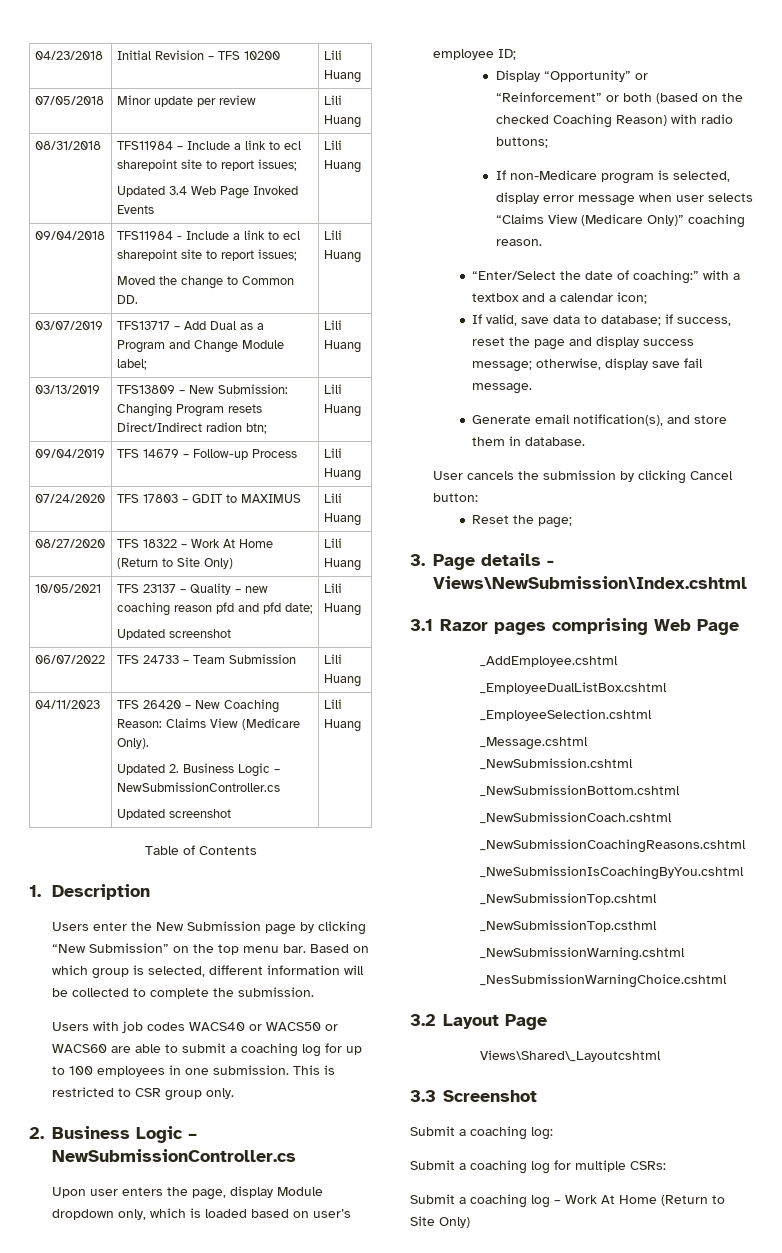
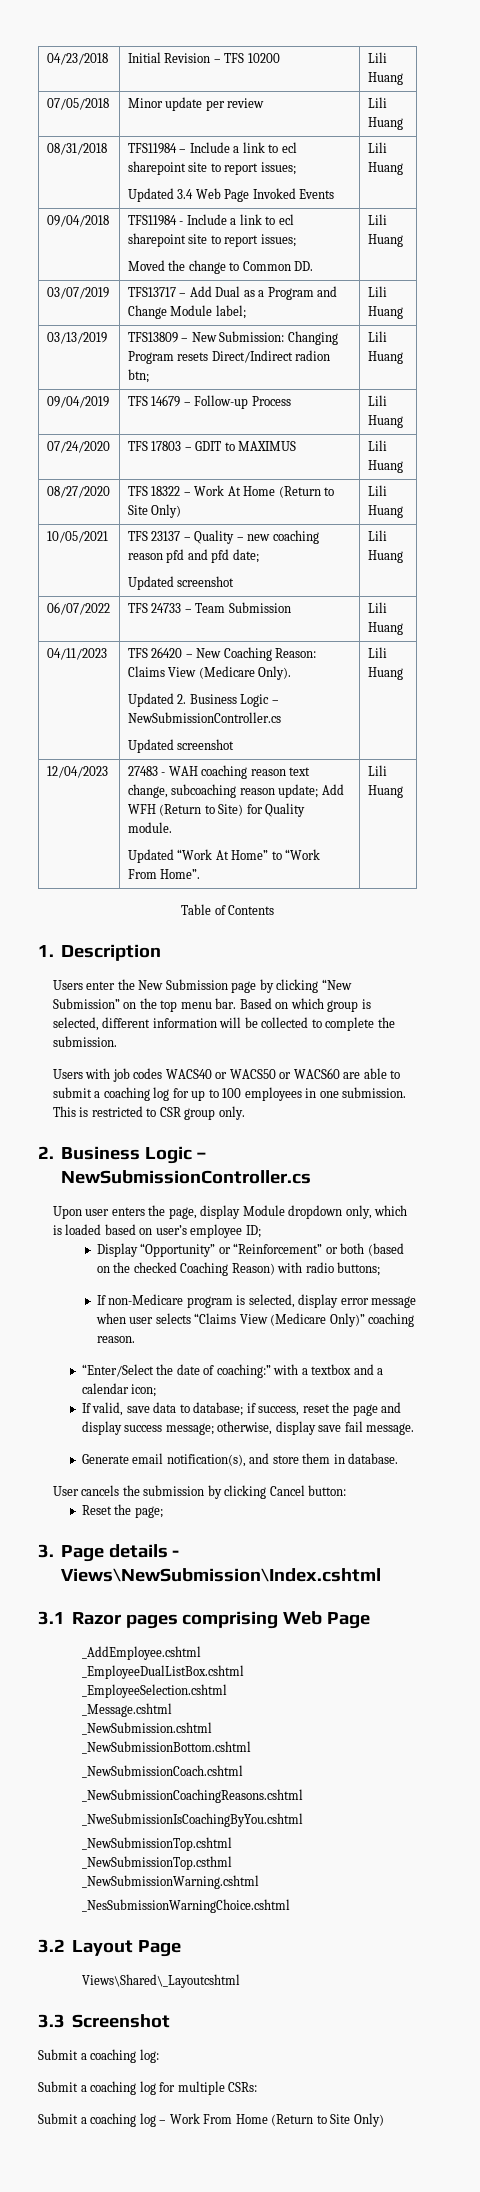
(361, 725) none -> [46,766,108,778] [127,765,311,779] [127,784,344,798] [127,803,306,817] [127,822,172,833] [127,849,321,863] [127,869,201,879] [367,765,387,776] [367,785,403,798] // 12/04/2023 | 27483 - WAH coaching reason text change, subcoaching reason update; Add WFH (Return to Site) for Quality module. // Updated “Work At Home” to “Work From Home”. | Lili Huang
[601,1195,615,1204] At -> [203,2114,233,2124] From

